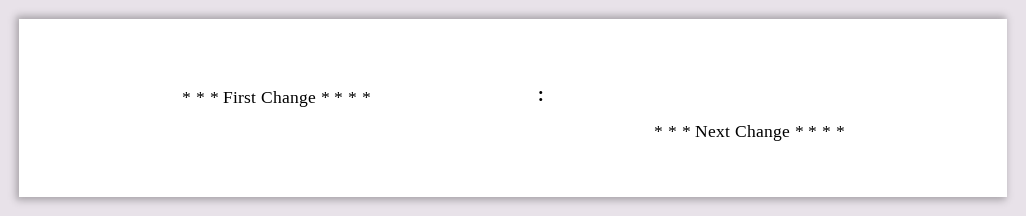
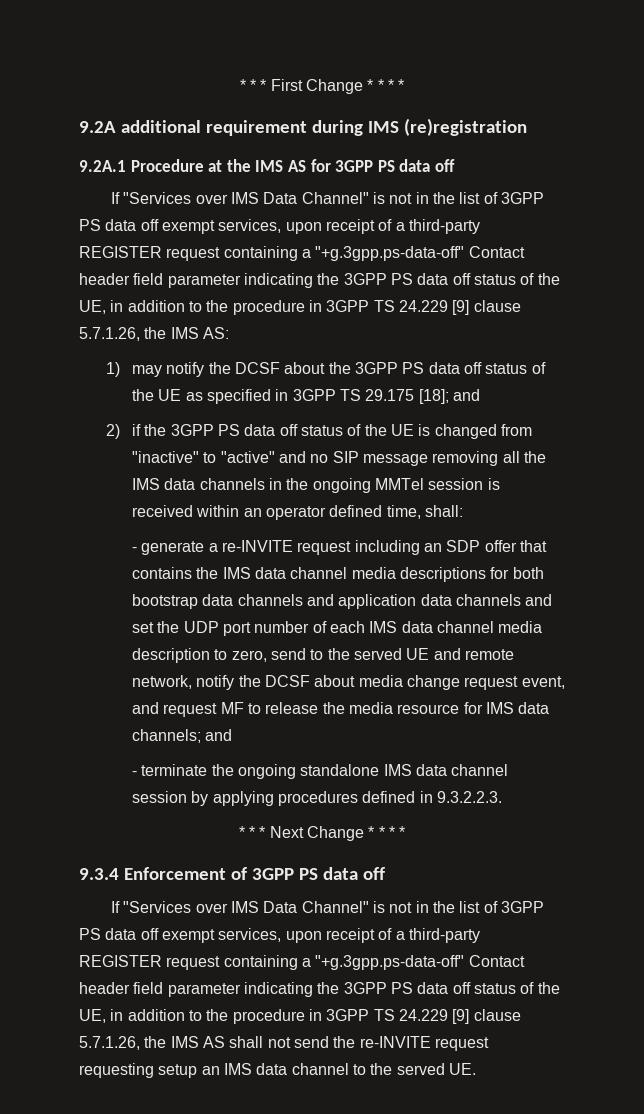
[538,91,544,101] : -> [79,118,527,136] [79,159,455,172] [111,192,544,204] [79,219,480,234] [79,246,525,261] [79,273,560,288] [79,300,521,315] [79,327,229,341] [105,362,546,377] [132,389,481,404] [105,424,533,439] [132,451,547,466] [132,478,500,493] [132,505,464,520] [132,540,548,555] [132,567,544,582] [132,594,553,609] [132,621,543,636] [132,648,515,663] [132,675,565,690] [132,702,550,717] [132,729,233,743] [132,764,509,779] [132,791,503,806] 9.2A additional requirement during IMS (re)registration // 9.2A.1 Procedure at the IMS AS for 3GPP PS data off // If "Services over IMS Data Channel" is not in the list of 3GPP PS data off exempt services, upon receipt of a third-party REGISTER request containing a "+g.3gpp.ps-data-off" Contact header field parameter indicating the 3GPP PS data off status of the UE, in addition to the procedure in 3GPP TS 24.229 [9] clause 5.7.1.26, the IMS AS: // 1) may notify the DCSF about the 3GPP PS data off status of the UE as specified in 3GPP TS 29.175 [18]; and // 2) if the 3GPP PS data off status of the UE is changed from "inactive" to "active" and no SIP message removing all the IMS data channels in the ongoing MMTel session is received within an operator defined time, shall: // - generate a re-INVITE request including an SDP offer that contains the IMS data channel media descriptions for both bootstrap data channels and application data channels and set the UDP port number of each IMS data channel media description to zero, send to the served UE and remote network, notify the DCSF about media change request event, and request MF to release the media resource for IMS data channels; and // - terminate the ongoing standalone IMS data channel session by applying procedures defined in 9.3.2.2.3.
(845, 131) none -> [79,867,385,880] [111,901,544,913] [79,928,480,943] [79,955,525,970] [79,982,560,997] [79,1009,521,1024] [79,1036,489,1051] [79,1063,476,1078] // 9.3.4 Enforcement of 3GPP PS data off // If "Services over IMS Data Channel" is not in the list of 3GPP PS data off exempt services, upon receipt of a third-party REGISTER request containing a "+g.3gpp.ps-data-off" Contact header field parameter indicating the 3GPP PS data off status of the UE, in addition to the procedure in 3GPP TS 24.229 [9] clause 5.7.1.26, the IMS AS shall not send the re-INVITE request requesting setup an IMS data channel to the served UE.

